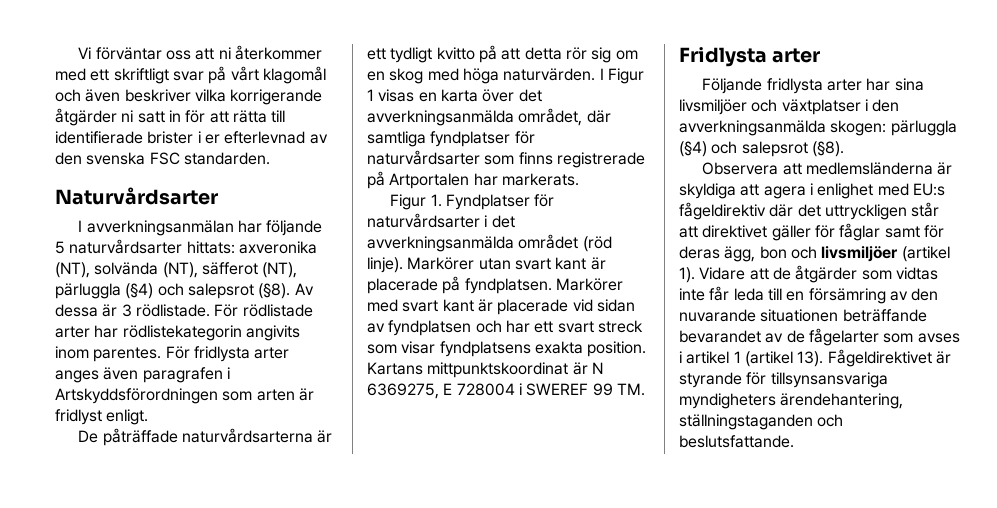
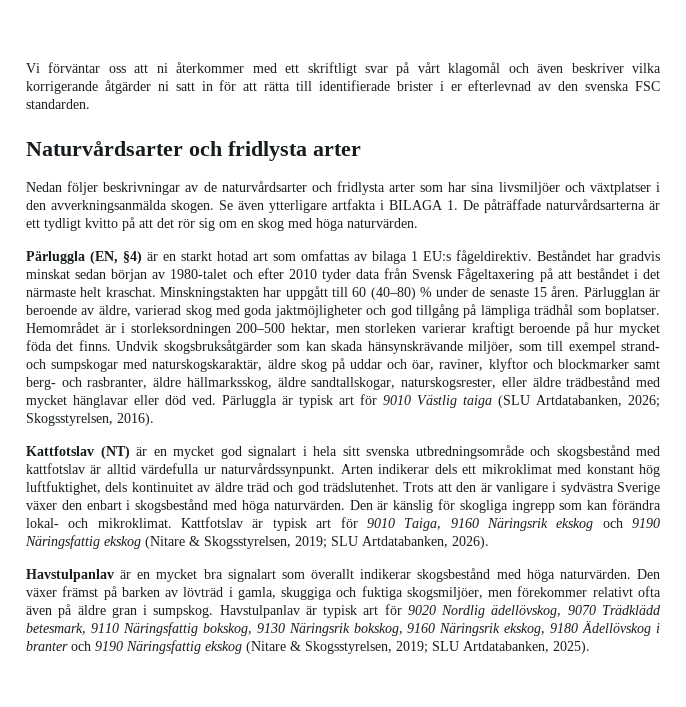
[78,220,323,236] [55,239,317,254] [55,262,298,278] [55,283,314,299] [55,304,313,317] [55,325,300,341] [55,346,290,362] [55,367,230,383] [55,388,314,404] [55,409,149,425] // I avverkningsanmälan har följande 5 naturvårdsarter hittats: axveronika (NT), solvända (NT), säfferot (NT), pärluggla (§4) och salepsrot (§8). Av dessa är 3 rödlistade. För rödlistade arter har rödlistekategorin angivits inom parentes. För fridlysta arter anges även paragrafen i Artskyddsförordningen som arten är fridlyst enligt. // -> [189,141,361,161] [26,181,660,195] [26,199,458,213] och fridlysta arter // Nedan följer beskrivningar av de naturvårdsarter och fridlysta arter som har sina livsmiljöer och växtplatser i den avverkningsanmälda skogen. Se även ytterligare artfakta i BILAGA 1.
[524,47,562,60] detta -> [157,218,174,228] det
[599,68,644,84] [367,89,542,102] [367,108,611,126] [367,131,535,147] [367,150,645,168] [367,171,579,189] [390,194,555,210] [367,213,515,228] [367,234,612,252] [367,257,606,273] [367,276,623,294] [367,299,635,315] [367,320,643,336] [367,341,647,357] [367,362,603,378] [367,383,645,399] [679,47,821,67] [702,78,924,94] [679,99,900,115] [679,120,957,136] [679,141,844,157] [702,162,953,175] [679,183,945,199] [679,202,940,220] [679,223,944,241] [679,246,950,262] [679,265,938,283] [679,286,939,304] [679,309,927,322] [679,328,960,346] [679,349,951,367] [679,372,888,388] [679,393,904,409] [679,414,844,430] [679,435,794,448] I Figur 1 visas en karta över det avverkningsanmälda området, där samtliga fyndplatser för naturvårdsarter som finns registrerade på Artportalen har markerats. // Figur 1. Fyndplatser för naturvårdsarter i det avverkningsanmälda området (röd linje). Markörer utan svart kant är placerade på fyndplatsen. Markörer med svart kant är placerade vid sidan av fyndplatsen och har ett svart streck som visar fyndplatsens exakta position. Kartans mittpunktskoordinat är N 6369275, E 728004 i SWEREF 99 TM. // Fridlysta arter // Följande fridlysta arter har sina livsmiljöer och växtplatser i den avverkningsanmälda skogen: pärluggla (§4) och salepsrot (§8). // Observera att medlemsländerna är skyldiga att agera i enlighet med EU:s fågeldirektiv där det uttryckligen står att direktivet gäller för fåglar samt för deras ägg, bon och livsmiljöer (artikel 1). Vidare att de åtgärder som vidtas inte får leda till en försämring av den nuvarande situationen beträffande bevarandet av de fågelarter som avses i artikel 1 (artikel 13). Fågeldirektivet är styrande för tillsynsansvariga myndigheters ärendehantering, ställningstaganden och beslutsfattande. -> [26,250,660,264] [26,268,661,282] [26,286,660,300] [26,304,660,318] [26,322,661,336] [26,340,660,354] [26,358,661,372] [26,376,661,390] [26,394,660,408] [26,413,154,426] [26,445,660,459] [26,463,660,477] [26,481,660,495] [26,499,661,513] [26,517,660,531] [25,535,489,549] [26,568,660,582] [26,586,661,600] [26,604,661,618] [26,621,660,636] [26,640,590,654] // Pärluggla (EN, §4) är en starkt hotad art som omfattas av bilaga 1 EU:s fågeldirektiv. Beståndet har gradvis minskat sedan början av 1980-talet och efter 2010 tyder data från Svensk Fågeltaxering på att beståndet i det närmaste helt kraschat. Minskningstakten har uppgått till 60 (40–80) % under de senaste 15 åren. Pärlugglan är beroende av äldre, varierad skog med goda jaktmöjligheter och god tillgång på lämpliga trädhål som boplatser. Hemområdet är i storleksordningen 200–500 hektar, men storleken varierar kraftigt beroende på hur mycket föda det finns. Undvik skogsbruksåtgärder som kan skada hänsynskrävande miljöer, som till exempel strand- och sumpskogar med naturskogskaraktär, äldre skog på uddar och öar, raviner, klyftor och blockmarker samt berg- och rasbranter, äldre hällmarksskog, äldre sandtallskogar, naturskogsrester, eller äldre trädbestånd med mycket hänglavar eller död ved. Pärluggla är typisk art för 9010 Västlig taiga (SLU Artdatabanken, 2026; Skogsstyrelsen, 2016). // Kattfotslav (NT) är en mycket god signalart i hela sitt svenska utbredningsområde och skogsbestånd med kattfotslav är alltid värdefulla ur naturvårdssynpunkt. Arten indikerar dels ett mikroklimat med konstant hög luftfuktighet, dels kontinuitet av äldre träd och god trädslutenhet. Trots att den är vanligare i sydvästra Sverige växer den enbart i skogsbestånd med höga naturvärden. Den är känslig för skogliga ingrepp som kan förändra lokal- och mikroklimat. Kattfotslav är typisk art för 9010 Taiga, 9160 Näringsrik ekskog och 9190 Näringsfattig ekskog (Nitare & Skogsstyrelsen, 2019; SLU Artdatabanken, 2026). // Havstulpanlav är en mycket bra signalart som överallt indikerar skogsbestånd med höga naturvärden. Den växer främst på barken av lövträd i gamla, skuggiga och fuktiga skogsmiljöer, men förekommer relativt ofta även på äldre gran i sumpskog. Havstulpanlav är typisk art för 9020 Nordlig ädellövskog, 9070 Trädklädd betesmark, 9110 Näringsfattig bokskog, 9130 Näringsrik bokskog, 9160 Näringsrik ekskog, 9180 Ädellövskog i branter och 9190 Näringsfattig ekskog (Nitare & Skogsstyrelsen, 2019; SLU Artdatabanken, 2025).

